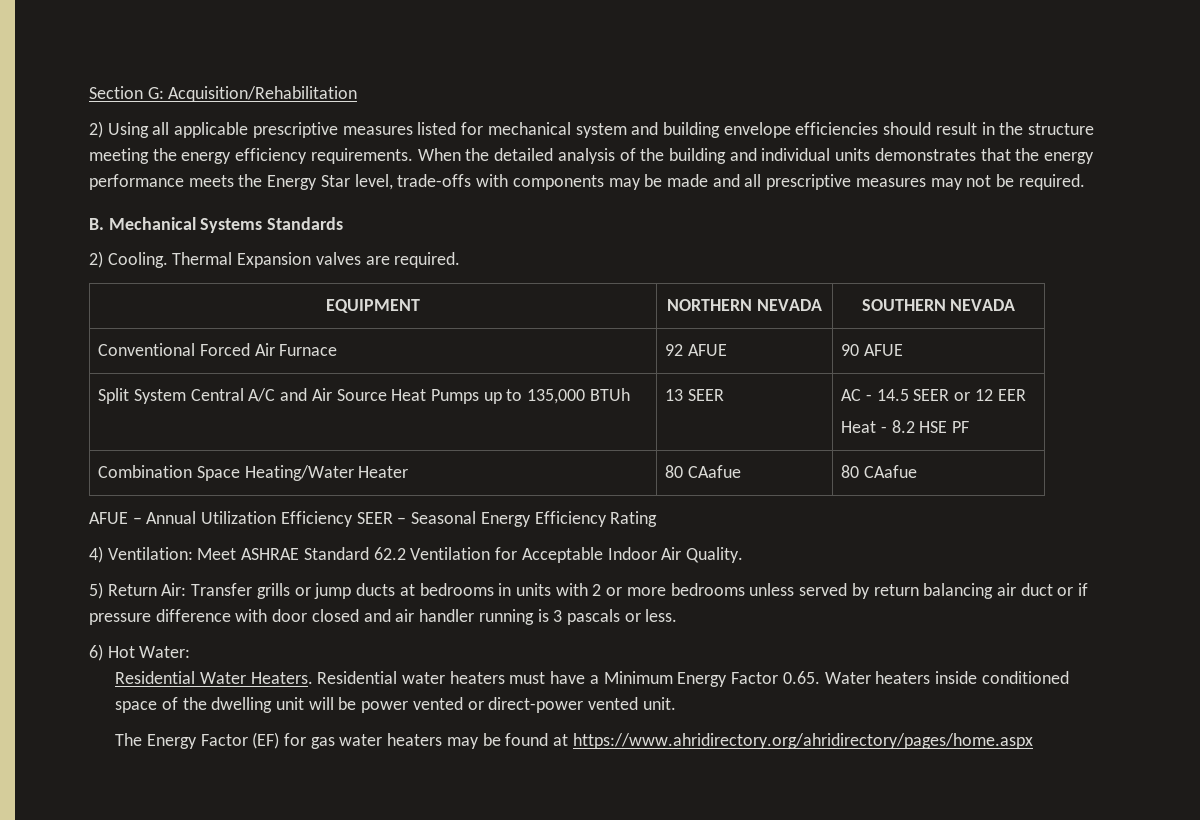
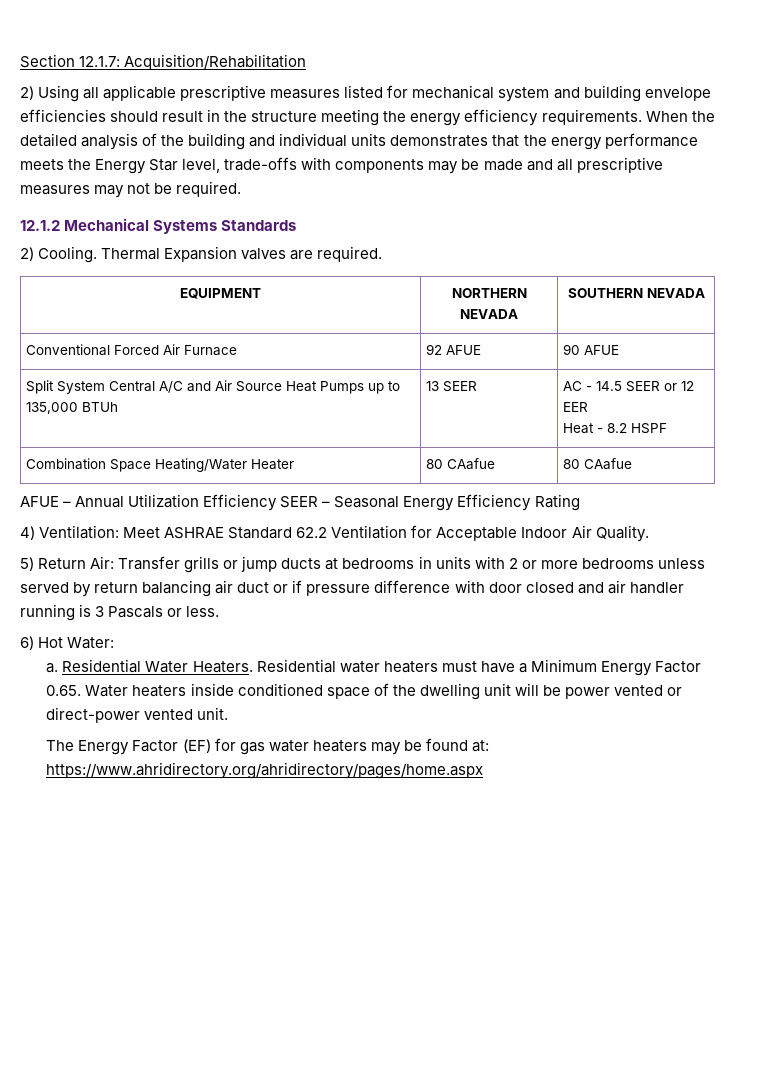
[147,87,164,99] G: -> [79,56,121,67] 12.1.7:
[89,218,104,230] B. -> [20,220,60,231] 12.1.2
[919,421,970,433] HSE PF -> [631,423,668,434] HSPF
[566,609,620,625] pascals -> [108,606,164,618] Pascals
(191, 652) none -> [46,663,59,673] a.
[553,734,569,746] at -> [471,740,489,752] at:

